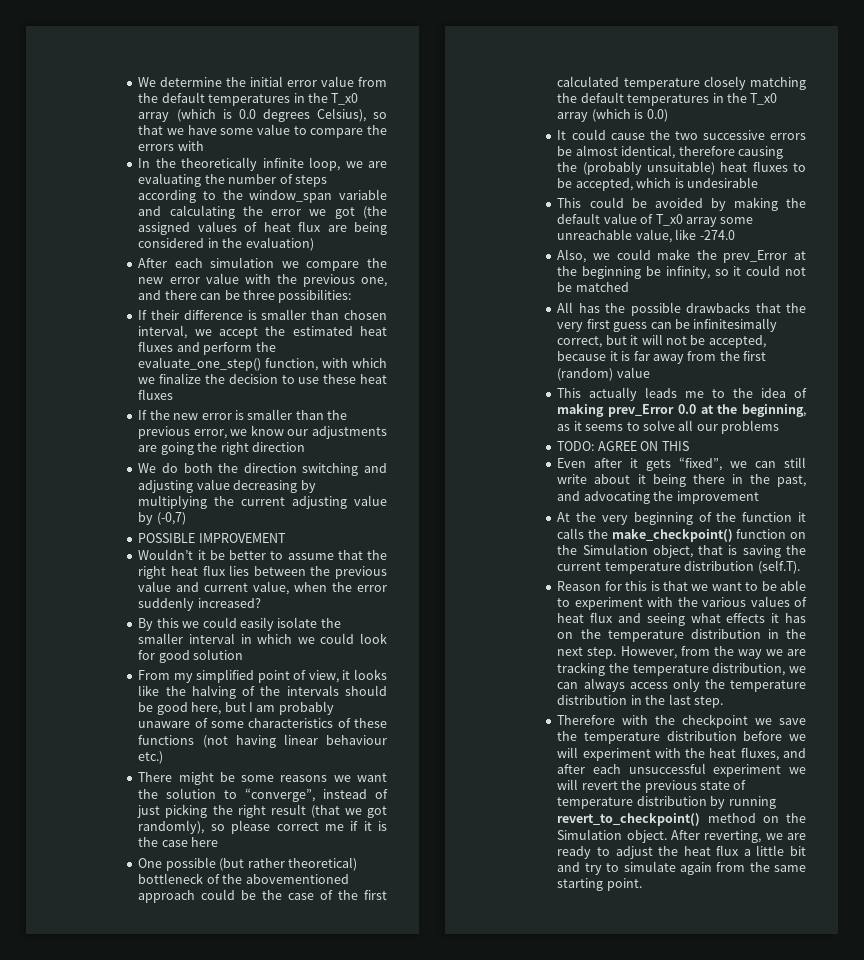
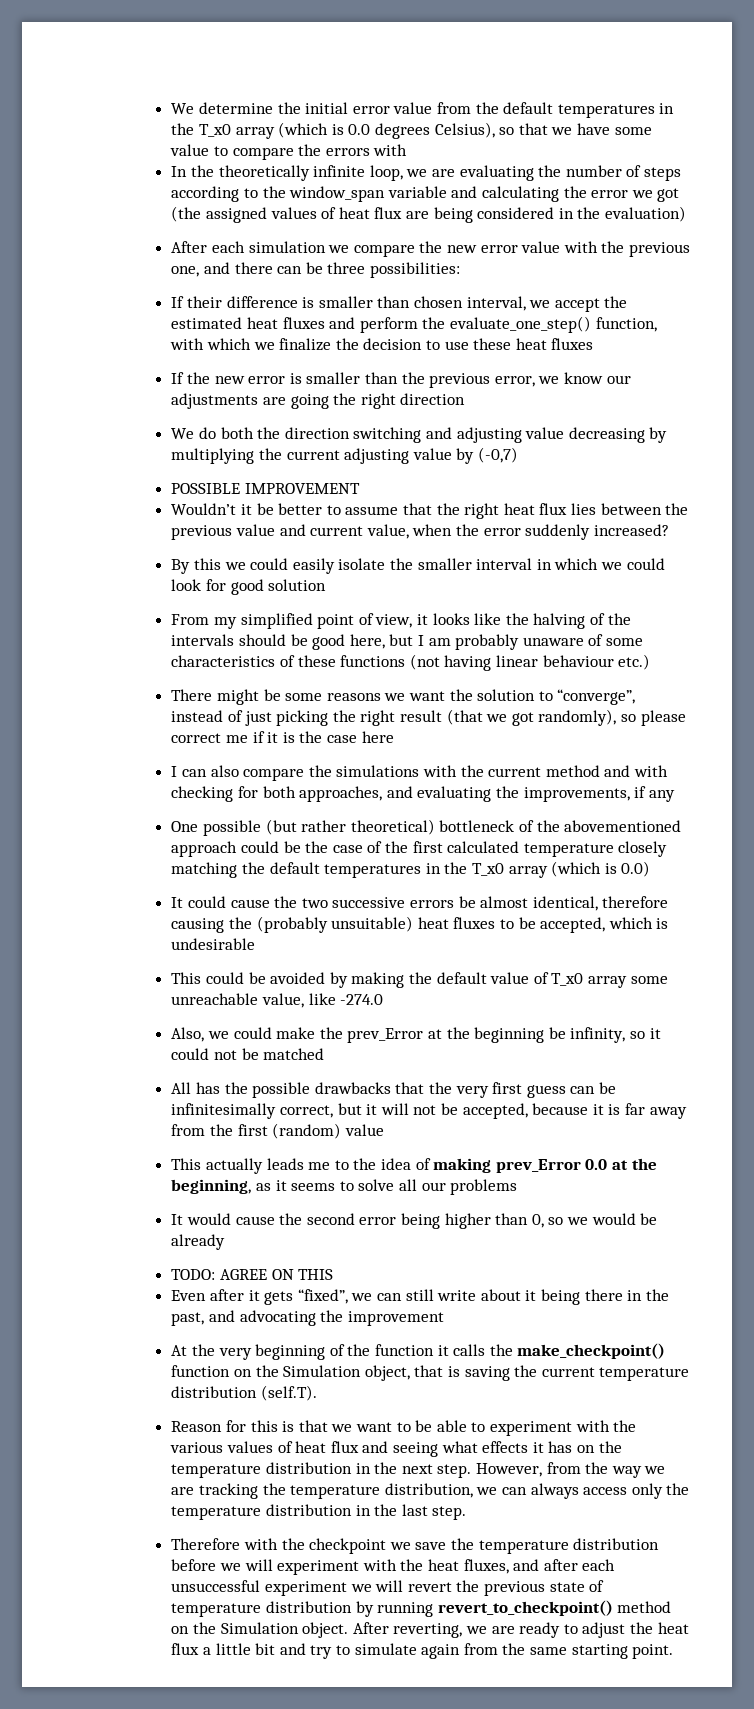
(219, 842) none -> [171,765,668,781] [171,786,675,802] // I can also compare the simulations with the current method and with checking for both approaches, and evaluating the improvements, if any
(780, 427) none -> [171,1213,658,1229] [171,1234,226,1250] // It would cause the second error being higher than 0, so we would be already

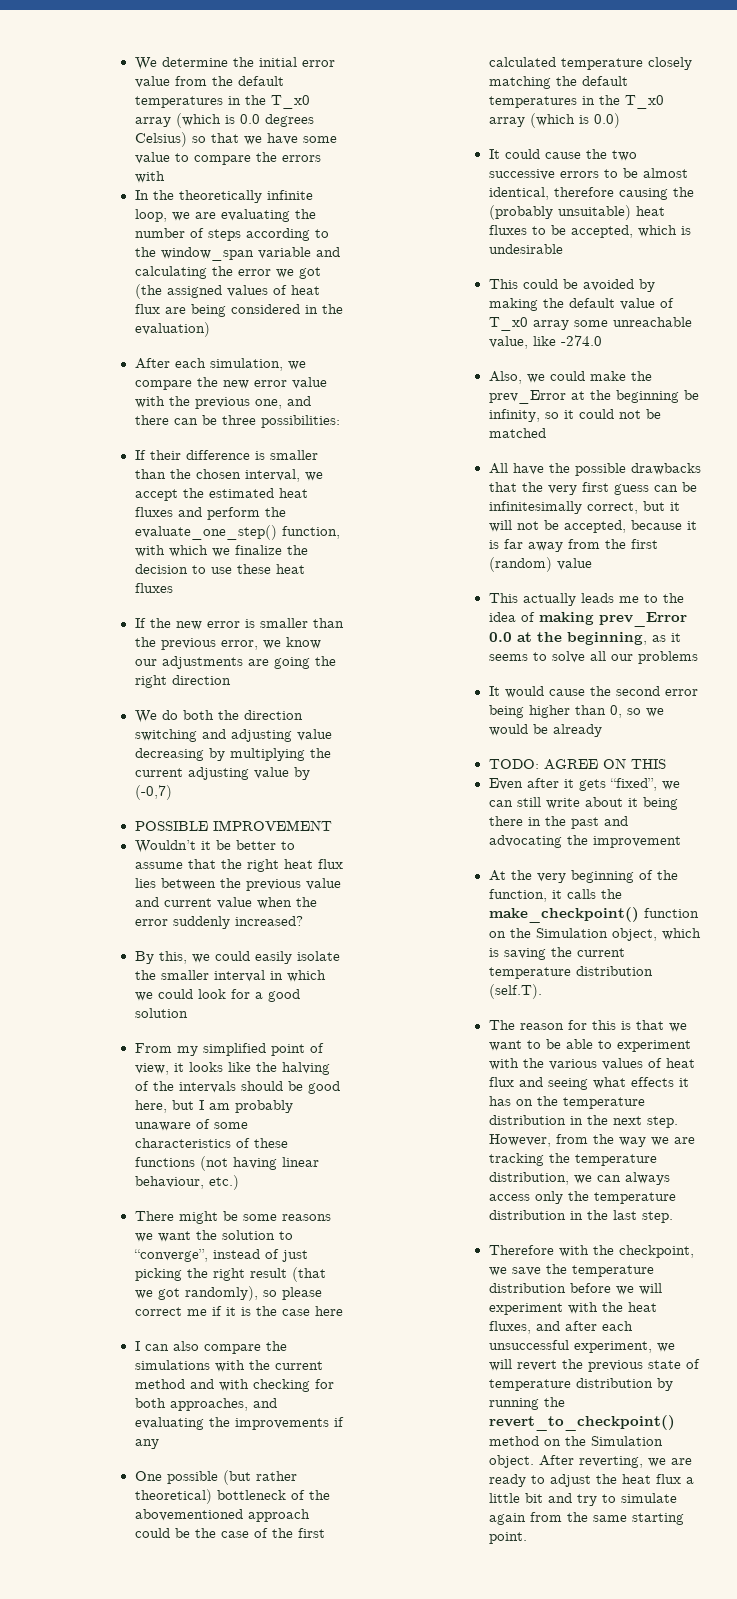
[434,122,495,138] Celsius), -> [134,132,187,147] Celsius)
[248,241,326,253] simulation -> [209,358,283,371] simulation,
(411, 302) none -> [169,469,191,479] the
[366,524,409,539] value, -> [216,897,252,909] value
[194,558,222,570] this -> [158,951,187,964] this,
(227, 585) none -> [254,992,263,999] a
[542,655,614,667] behaviour -> [134,1176,204,1189] behaviour,
[523,787,630,802] improvements, -> [234,1418,329,1430] improvements
(455, 904) none -> [603,169,618,178] to
[196,1082,221,1094] has -> [512,463,544,475] have
[171,1312,205,1326] past, -> [570,817,599,829] past
[375,1344,435,1356] function -> [488,889,547,902] function,
[414,1365,444,1377] that -> [661,928,701,940] which
[171,1421,223,1432] Reason -> [488,1020,564,1030] The reason
[309,1538,387,1554] checkpoint -> [618,1245,694,1258] checkpoint,
[265,1581,348,1596] experiment -> [573,1341,652,1353] experiment,
(434, 1609) none -> [543,1397,565,1407] the

